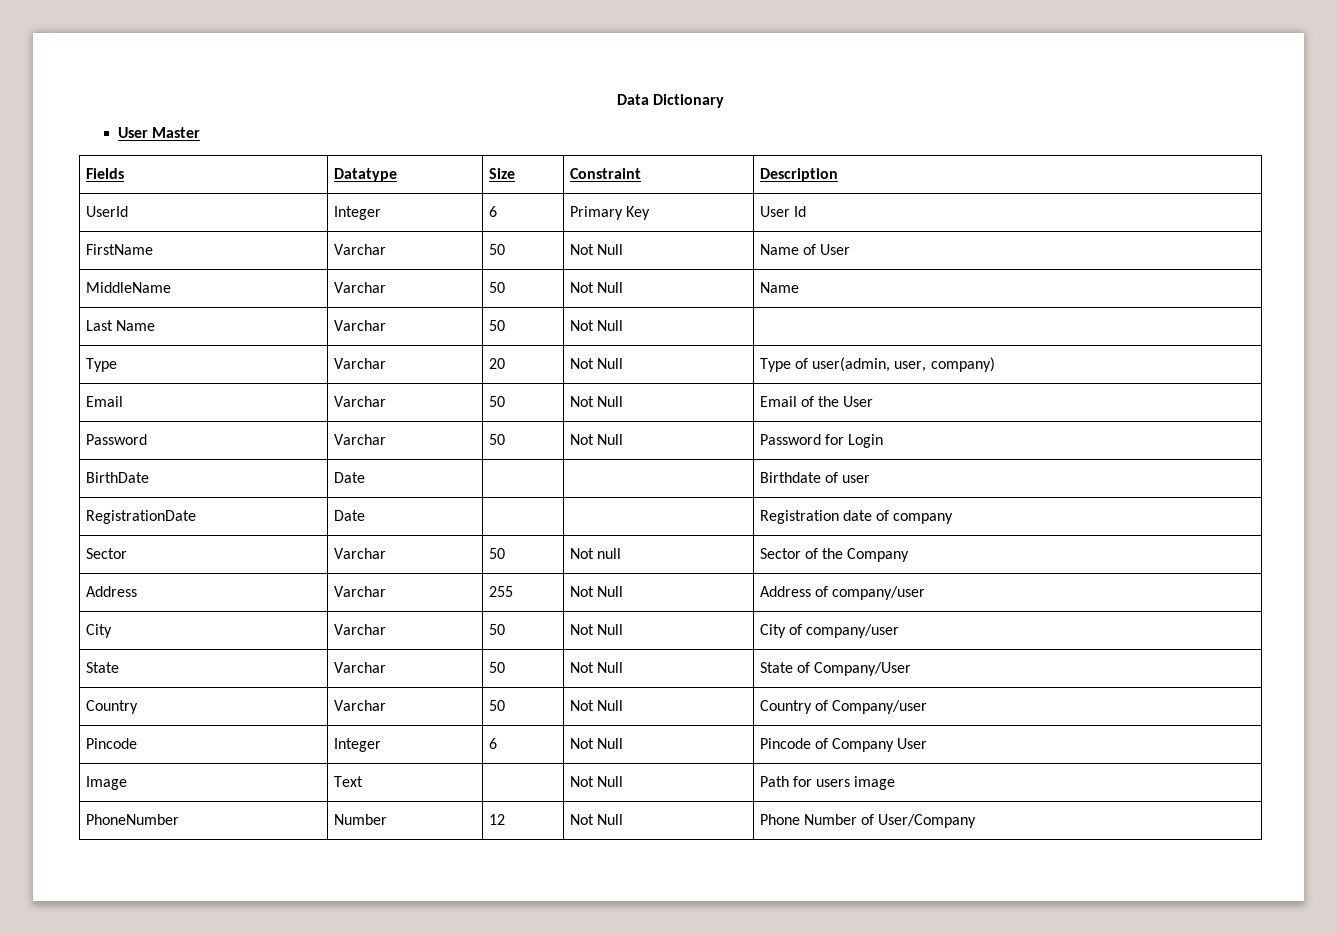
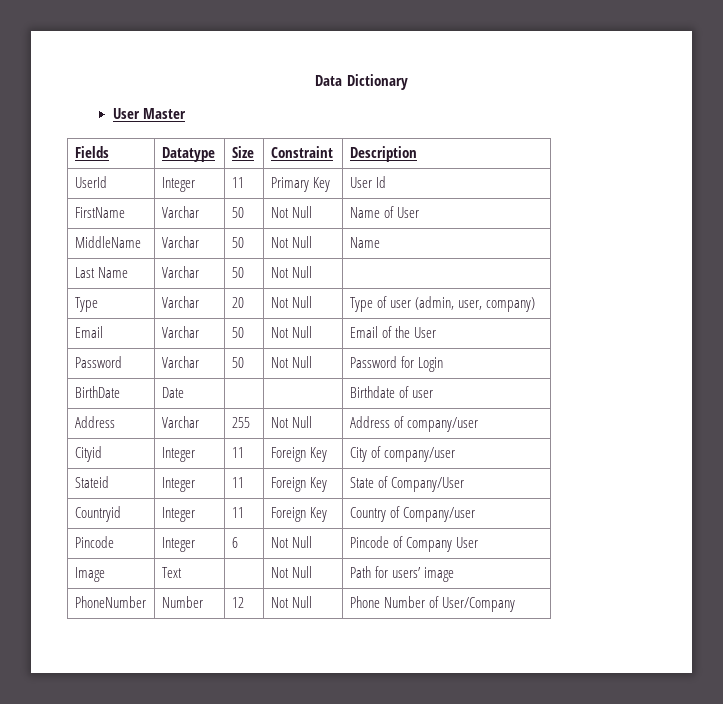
[488,206,497,217] 6 -> [231,177,244,188] 11
[812,357,891,372] user(admin, -> [390,296,455,310] user (admin,
[85,510,196,524] [333,510,365,521] [759,510,954,524] [85,548,127,559] [333,548,386,559] [488,548,505,559] [569,548,622,559] [759,548,910,562] // RegistrationDate | Date | | | Registration date of company // Sector | Varchar | 50 | Not null | Sector of the Company -> (434, 394) none
[85,624,112,638] [333,624,386,635] [488,624,505,635] [569,624,624,635] [759,624,900,638] [85,662,119,673] [333,662,386,673] [488,662,505,673] [569,662,624,673] [759,662,912,676] [85,700,138,714] [333,700,386,711] [488,700,505,711] [569,700,624,711] City | Varchar | 50 | Not Null | City of company/user // State | Varchar | 50 | Not Null | State of Company/User // Country | Varchar | 50 | Not Null -> [74,446,102,462] [161,447,195,462] [231,447,244,458] [270,447,328,462] [349,446,456,462] [74,476,109,488] [161,477,195,492] [231,477,244,488] [270,477,328,492] [349,476,465,492] [74,506,121,522] [161,507,195,522] [231,507,244,518] [270,507,328,522] Cityid | Integer | 11 | Foreign Key | City of company/user // Stateid | Integer | 11 | Foreign Key | State of Company/User // Countryid | Integer | 11 | Foreign Key
[816,779,851,787] users -> [392,567,421,578] users’

